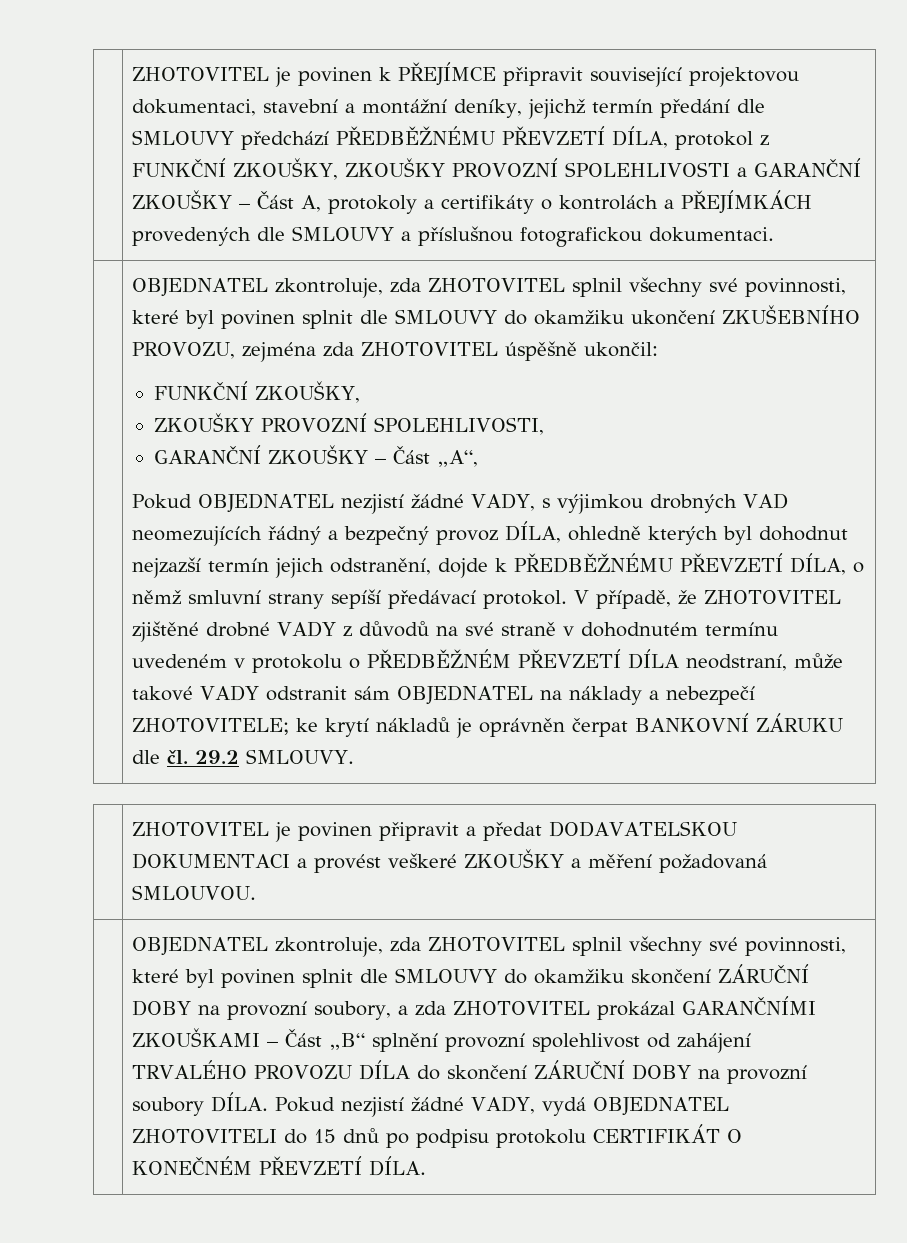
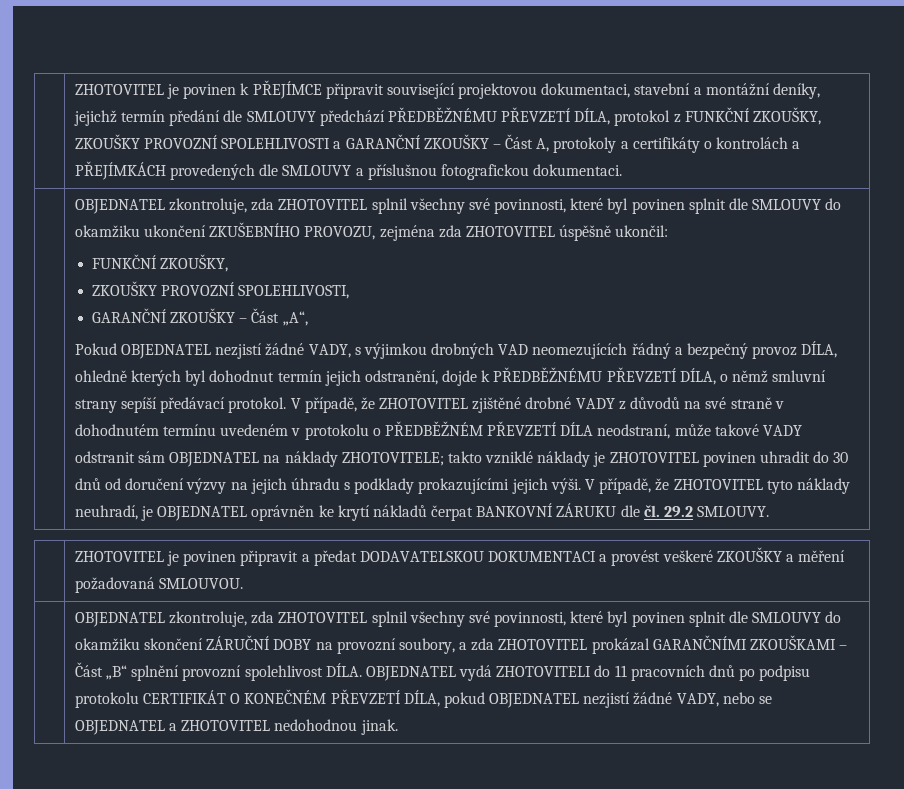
[131,557,201,578] nejzazší -> (275, 376) none
[648,686,755,705] [131,718,289,735] a nebezpečí ZHOTOVITELE; -> [341,451,849,467] [74,478,850,494] [74,505,315,521] ZHOTOVITELE; takto vzniklé náklady je ZHOTOVITEL povinen uhradit do 30 dnů od doručení výzvy na jejich úhradu s podklady prokazujícími jejich výši. V případě, že ZHOTOVITEL tyto náklady neuhradí, je OBJEDNATEL oprávněn
[455,718,565,738] je oprávněn -> (427, 511) none
[646,1033,751,1053] [131,1060,807,1084] [131,1092,729,1117] [131,1129,336,1144] od zahájení TRVALÉHO PROVOZU DÍLA do skončení ZÁRUČNÍ DOBY na provozní soubory DÍLA. Pokud nezjistí žádné VADY, vydá OBJEDNATEL ZHOTOVITELI do 15 -> [325,663,705,681] DÍLA. OBJEDNATEL vydá ZHOTOVITELI do 11 pracovních
[368,1156,426,1176] DÍLA. -> [403,690,772,708] [74,719,398,735] DÍLA, pokud OBJEDNATEL nezjistí žádné VADY, nebo se OBJEDNATEL a ZHOTOVITEL nedohodnou jinak.

